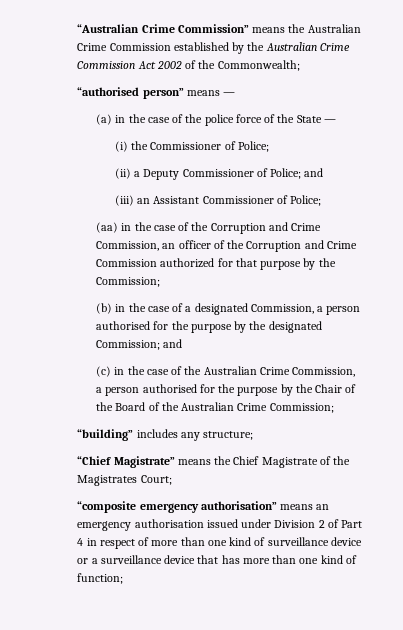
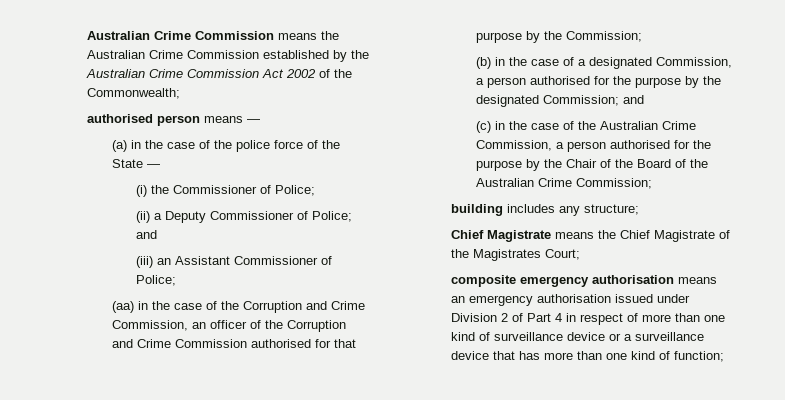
[77,24,249,33] “Australian Crime Commission” -> [87,31,275,40] Australian Crime Commission
[77,87,184,99] “authorised person” -> [87,114,201,126] authorised person
[160,258,215,268] authorized -> [250,339,311,348] authorised
[77,429,134,441] “building” -> [451,204,504,216] building
[77,456,175,468] “Chief Magistrate” -> [451,230,552,242] Chief Magistrate
[77,501,277,513] “composite emergency authorisation” -> [451,275,675,287] composite emergency authorisation

